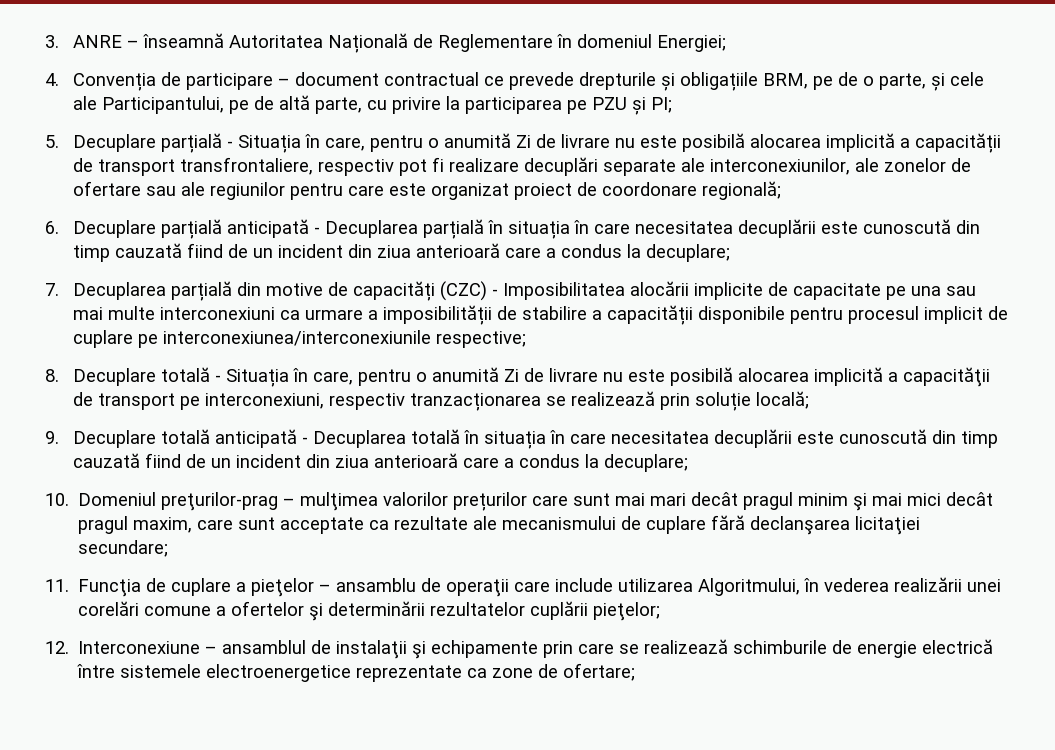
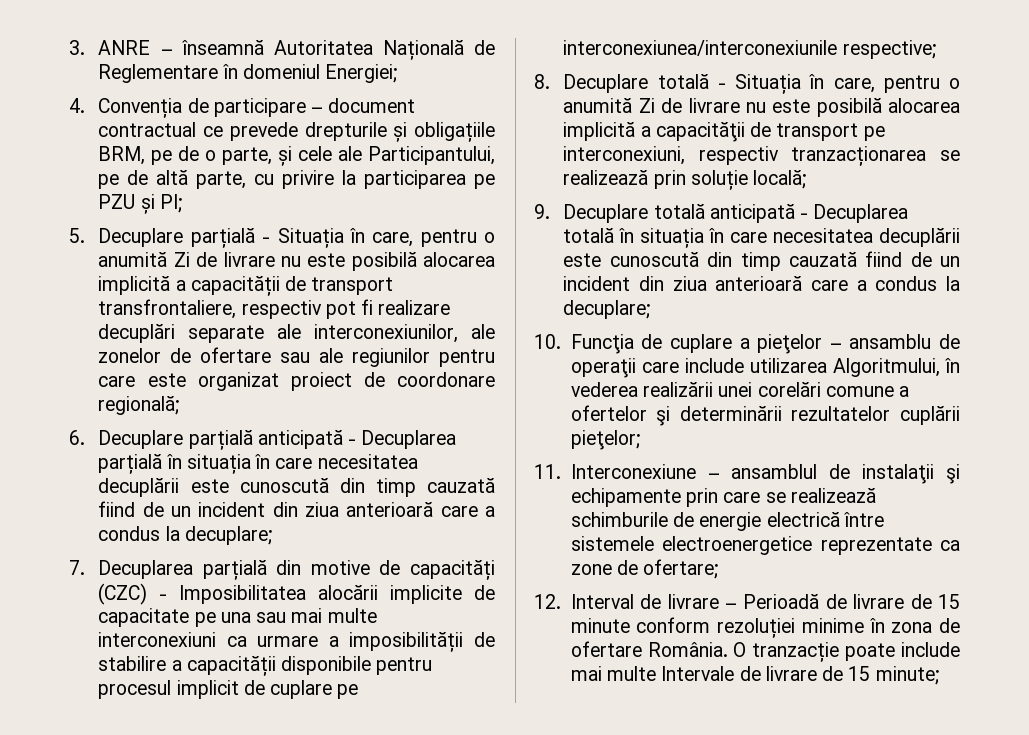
[78,492,994,511] [78,515,921,535] [78,540,169,557] [45,579,69,592] Domeniul preţurilor-prag – mulţimea valorilor prețurilor care sunt mai mari decât pragul minim şi mai mici decât pragul maxim, care sunt acceptate ca rezultate ale mecanismului de cuplare fără declanşarea licitaţiei secundare; // 11. -> (561, 341) none
[45,641,69,654] 12. -> [534,464,561,479] 11.
(636, 672) none -> [534,594,960,609] [570,617,960,638] [570,641,960,662] [570,666,939,685] // 12. Interval de livrare – Perioadă de livrare de 15 minute conform rezoluției minime în zona de ofertare România. O tranzacție poate include mai multe Intervale de livrare de 15 minute;

